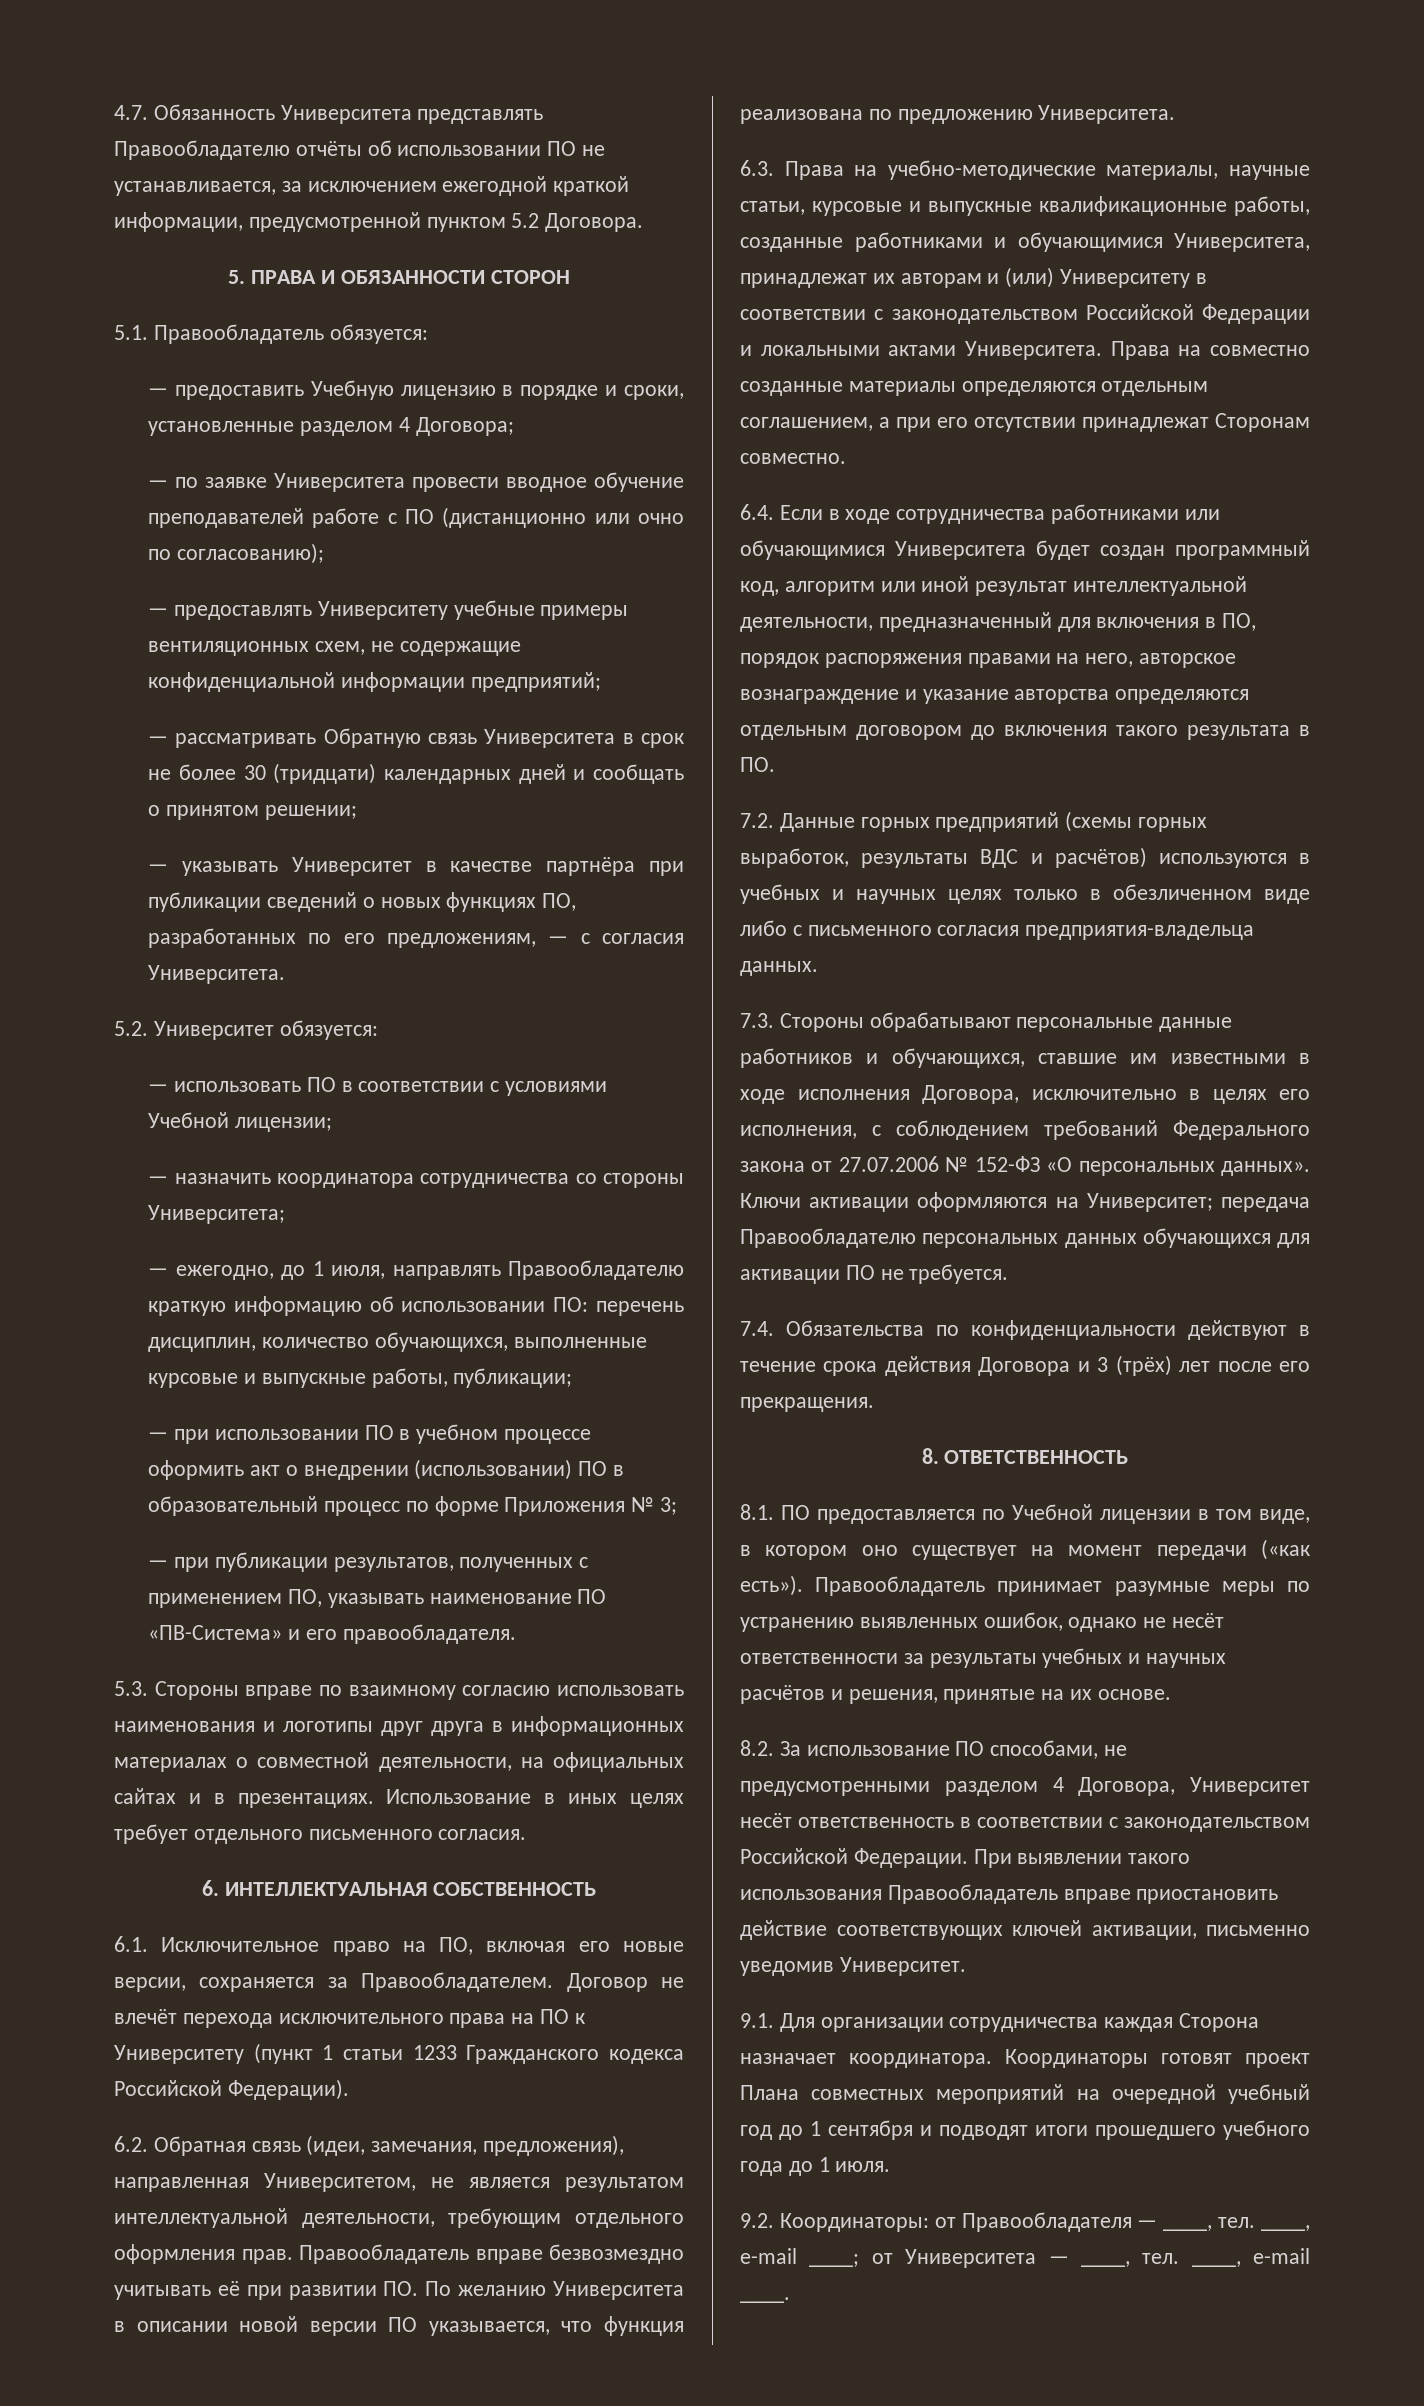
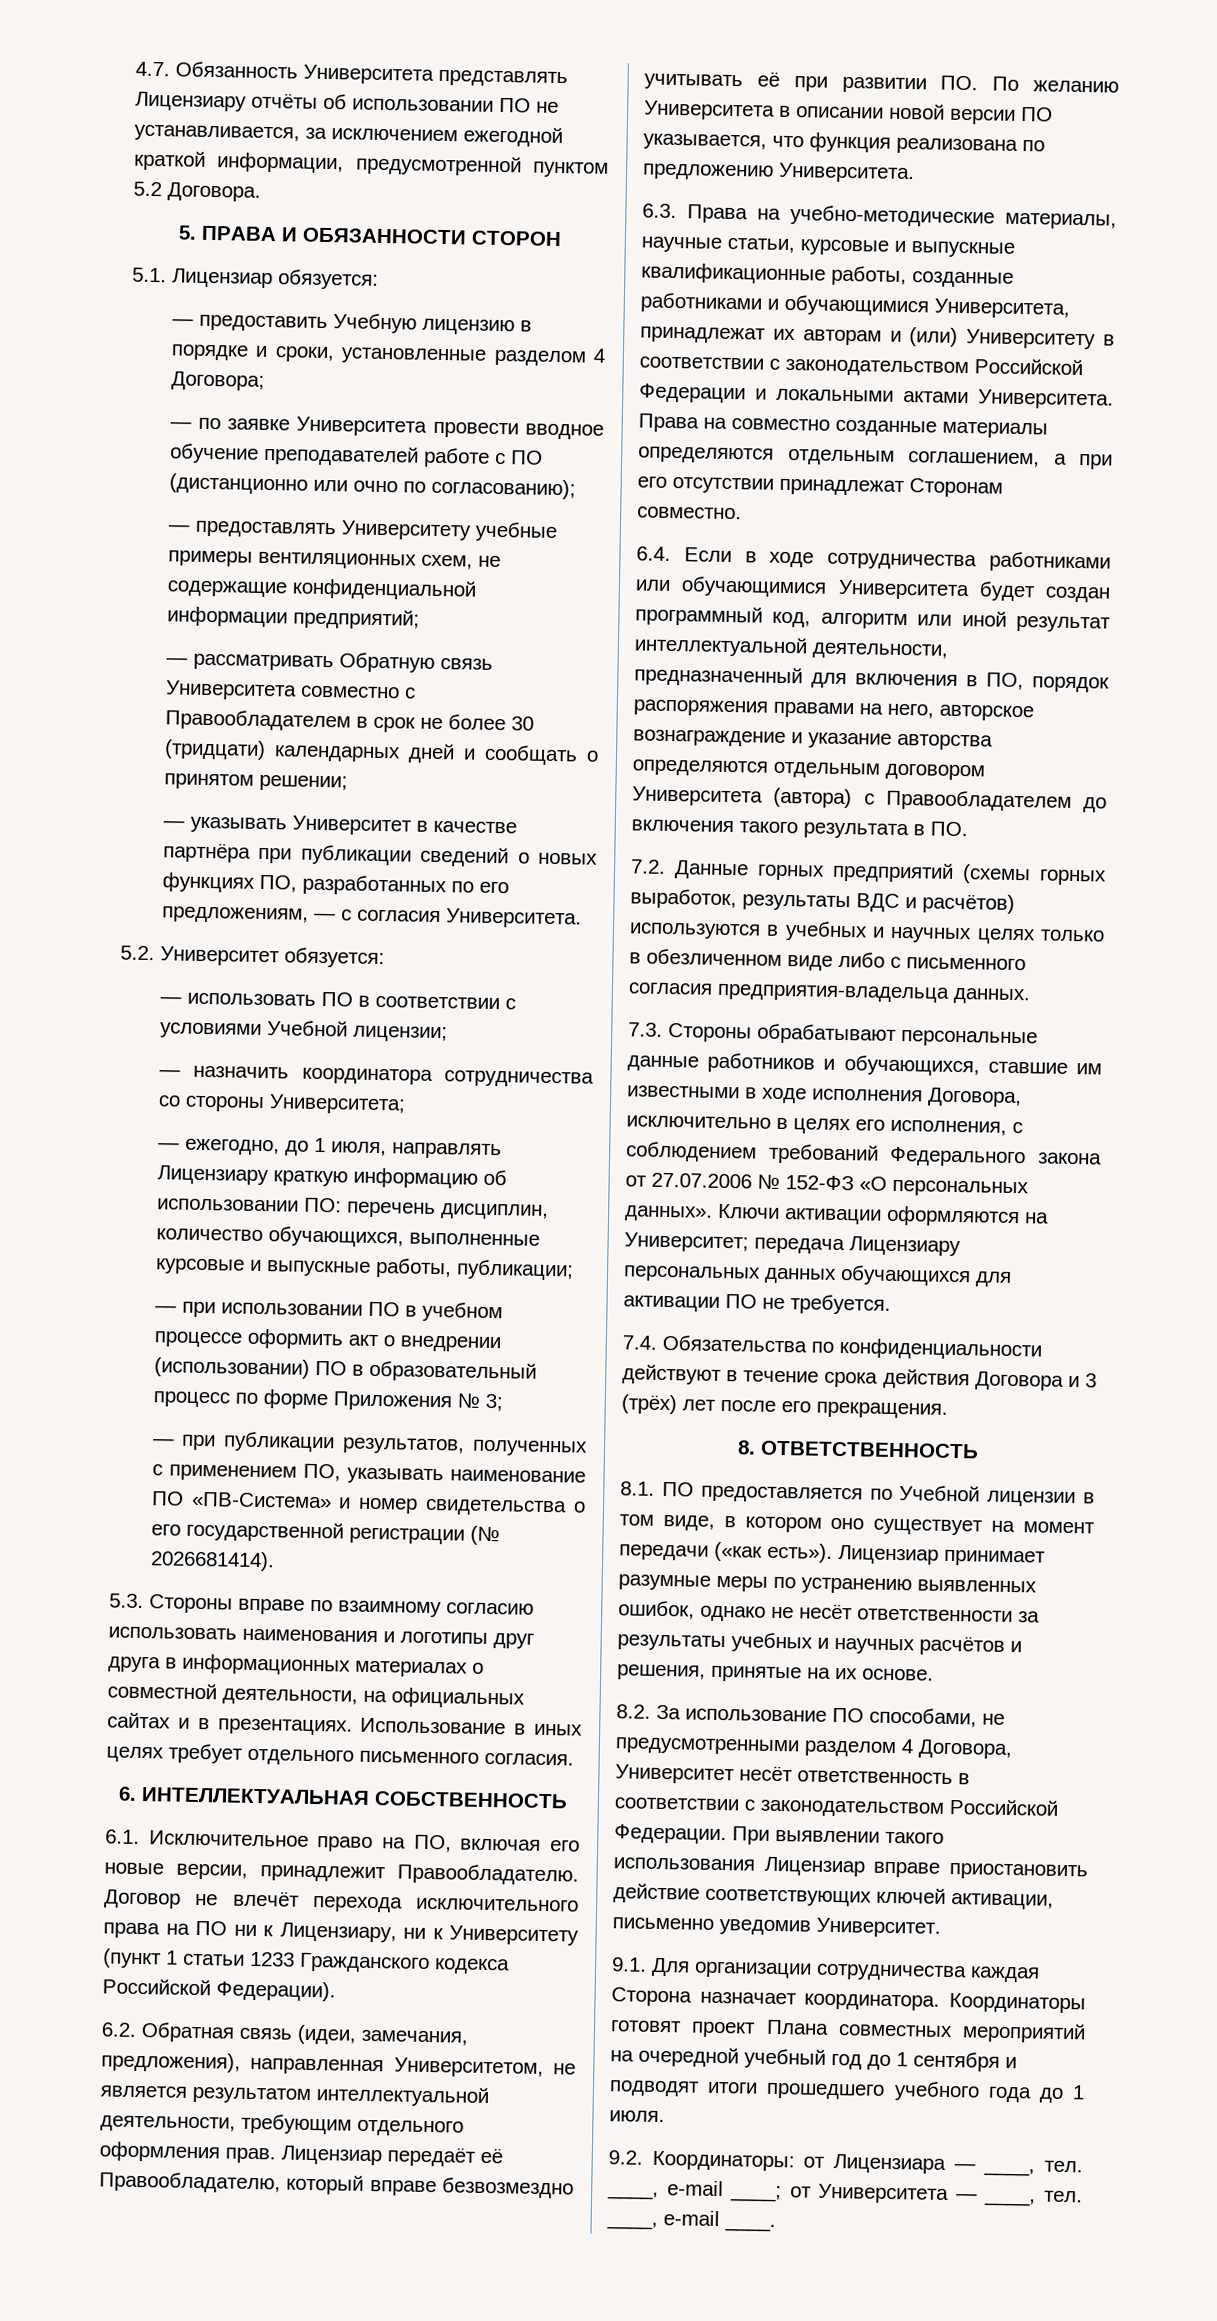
[114,140,290,160] Правообладателю -> [135,91,247,112] Лицензиару
[153,324,324,344] Правообладатель -> [172,268,273,289] Лицензиар
(616, 738) none -> [299,685,416,699] [164,709,351,732] совместно с Правообладателем
[508,1260,684,1280] Правообладателю -> [156,1165,269,1186] Лицензиару
[305,1624,516,1644] его правообладателя. -> [358,1497,586,1517] [150,1520,500,1546] [149,1550,275,1572] номер свидетельства о его государственной регистрации (№ 2026681414).
[199,1972,554,1992] сохраняется за Правообладателем. -> [260,1863,579,1886] принадлежит Правообладателю.
(570, 2016) none -> [233,1922,426,1943] ни к Лицензиару, ни
[299,2244,469,2264] Правообладатель -> [281,2145,503,2167] [99,2171,365,2195] Лицензиар передаёт её Правообладателю, который
(962, 732) none -> [632,786,1072,812] Университета (автора) с Правообладателем
[740,1228,916,1248] Правообладателю -> [849,1236,961,1257] Лицензиару
[815,1576,986,1596] Правообладатель -> [838,1545,939,1565] Лицензиар
[887,1884,1058,1904] Правообладатель -> [763,1856,865,1877] Лицензиар
[961,2212,1132,2232] Правообладателя -> [833,2154,946,2174] Лицензиара

